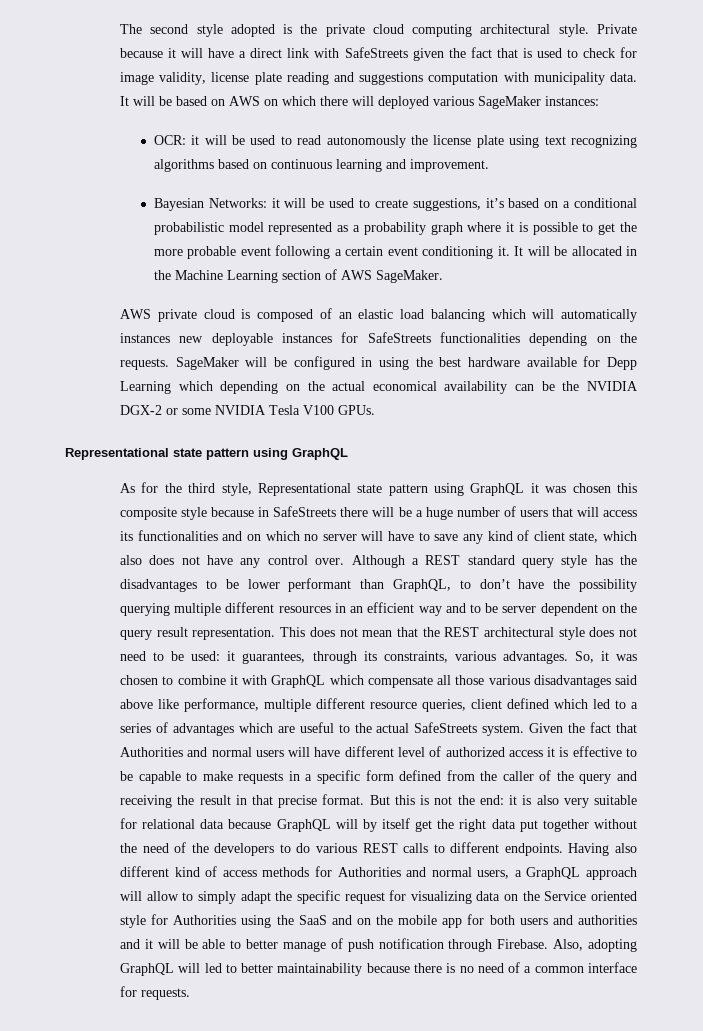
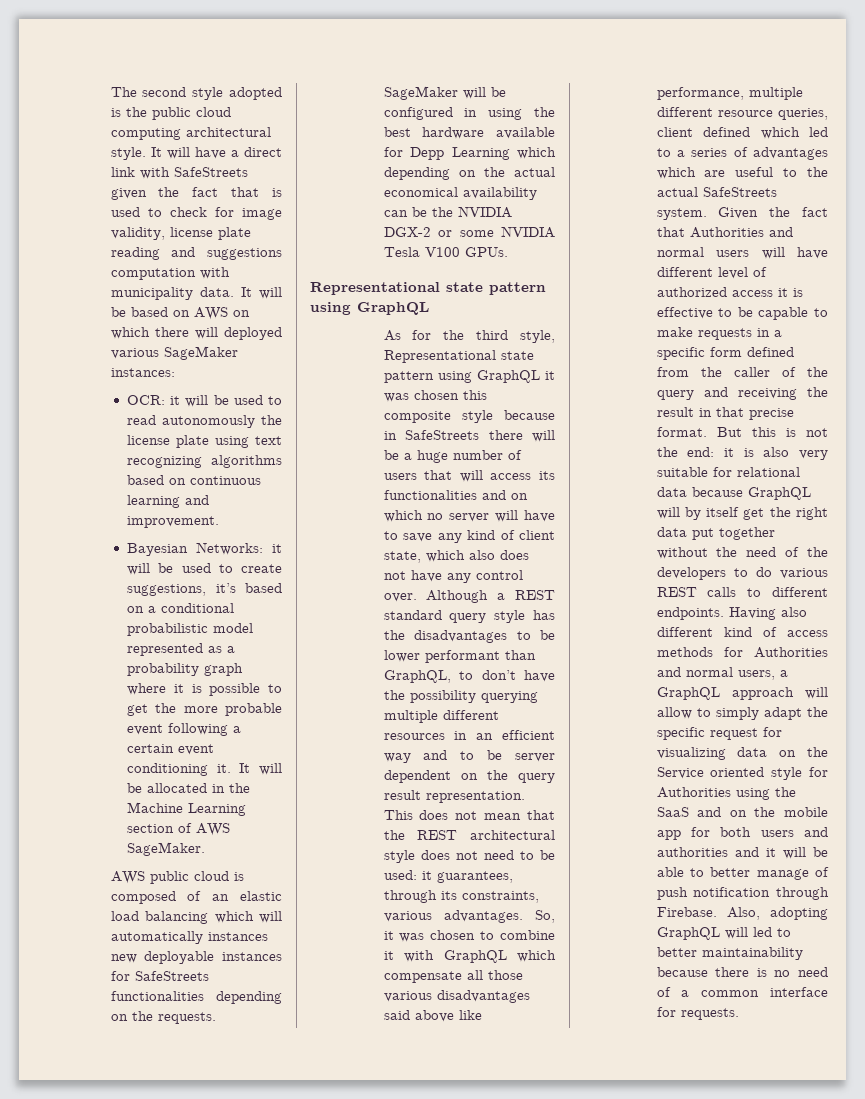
[325,24,365,37] private -> [151,107,191,120] public
[597,24,637,34] [120,48,177,58] Private because it -> [150,147,162,157] It
[157,309,197,322] private -> [149,871,189,884] public

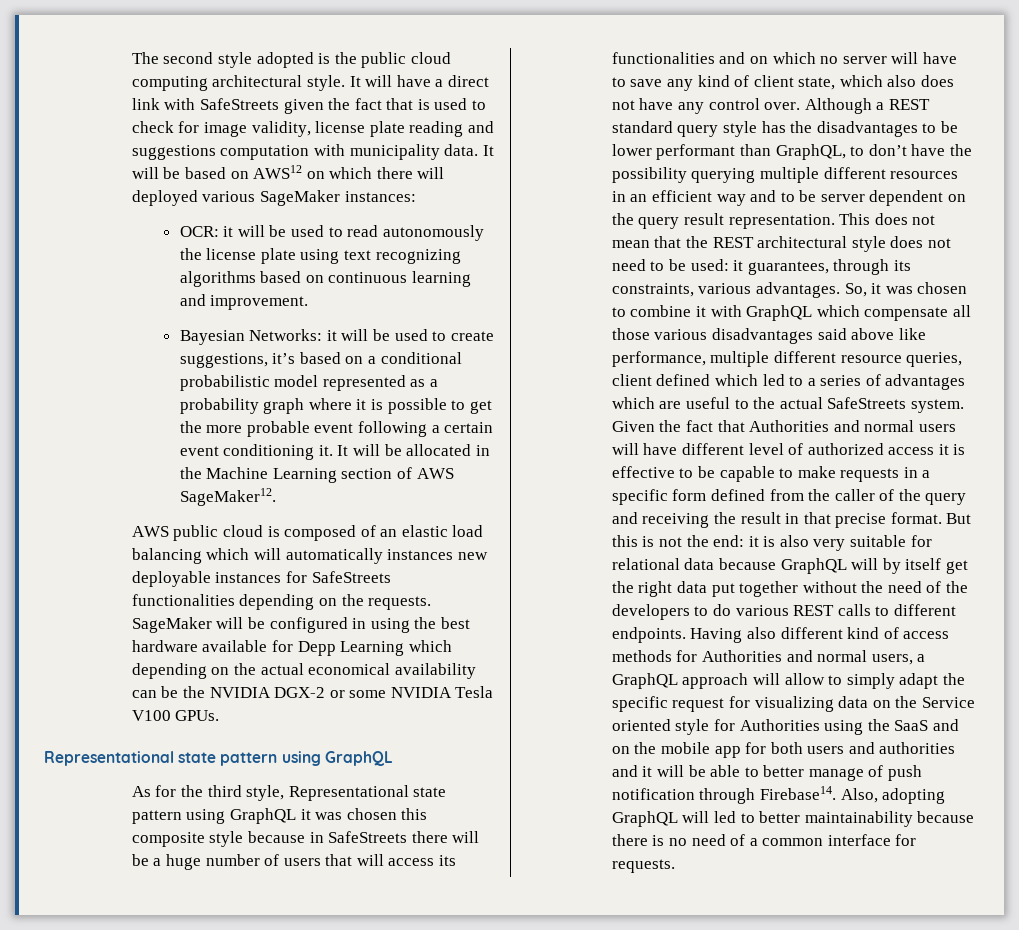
[193,307,228,320] AWS -> [253,165,303,179] AWS12
[127,842,205,856] SageMaker. -> [179,488,276,506] SageMaker12.
[656,907,717,917] Firebase. -> [759,786,836,800] Firebase14.

